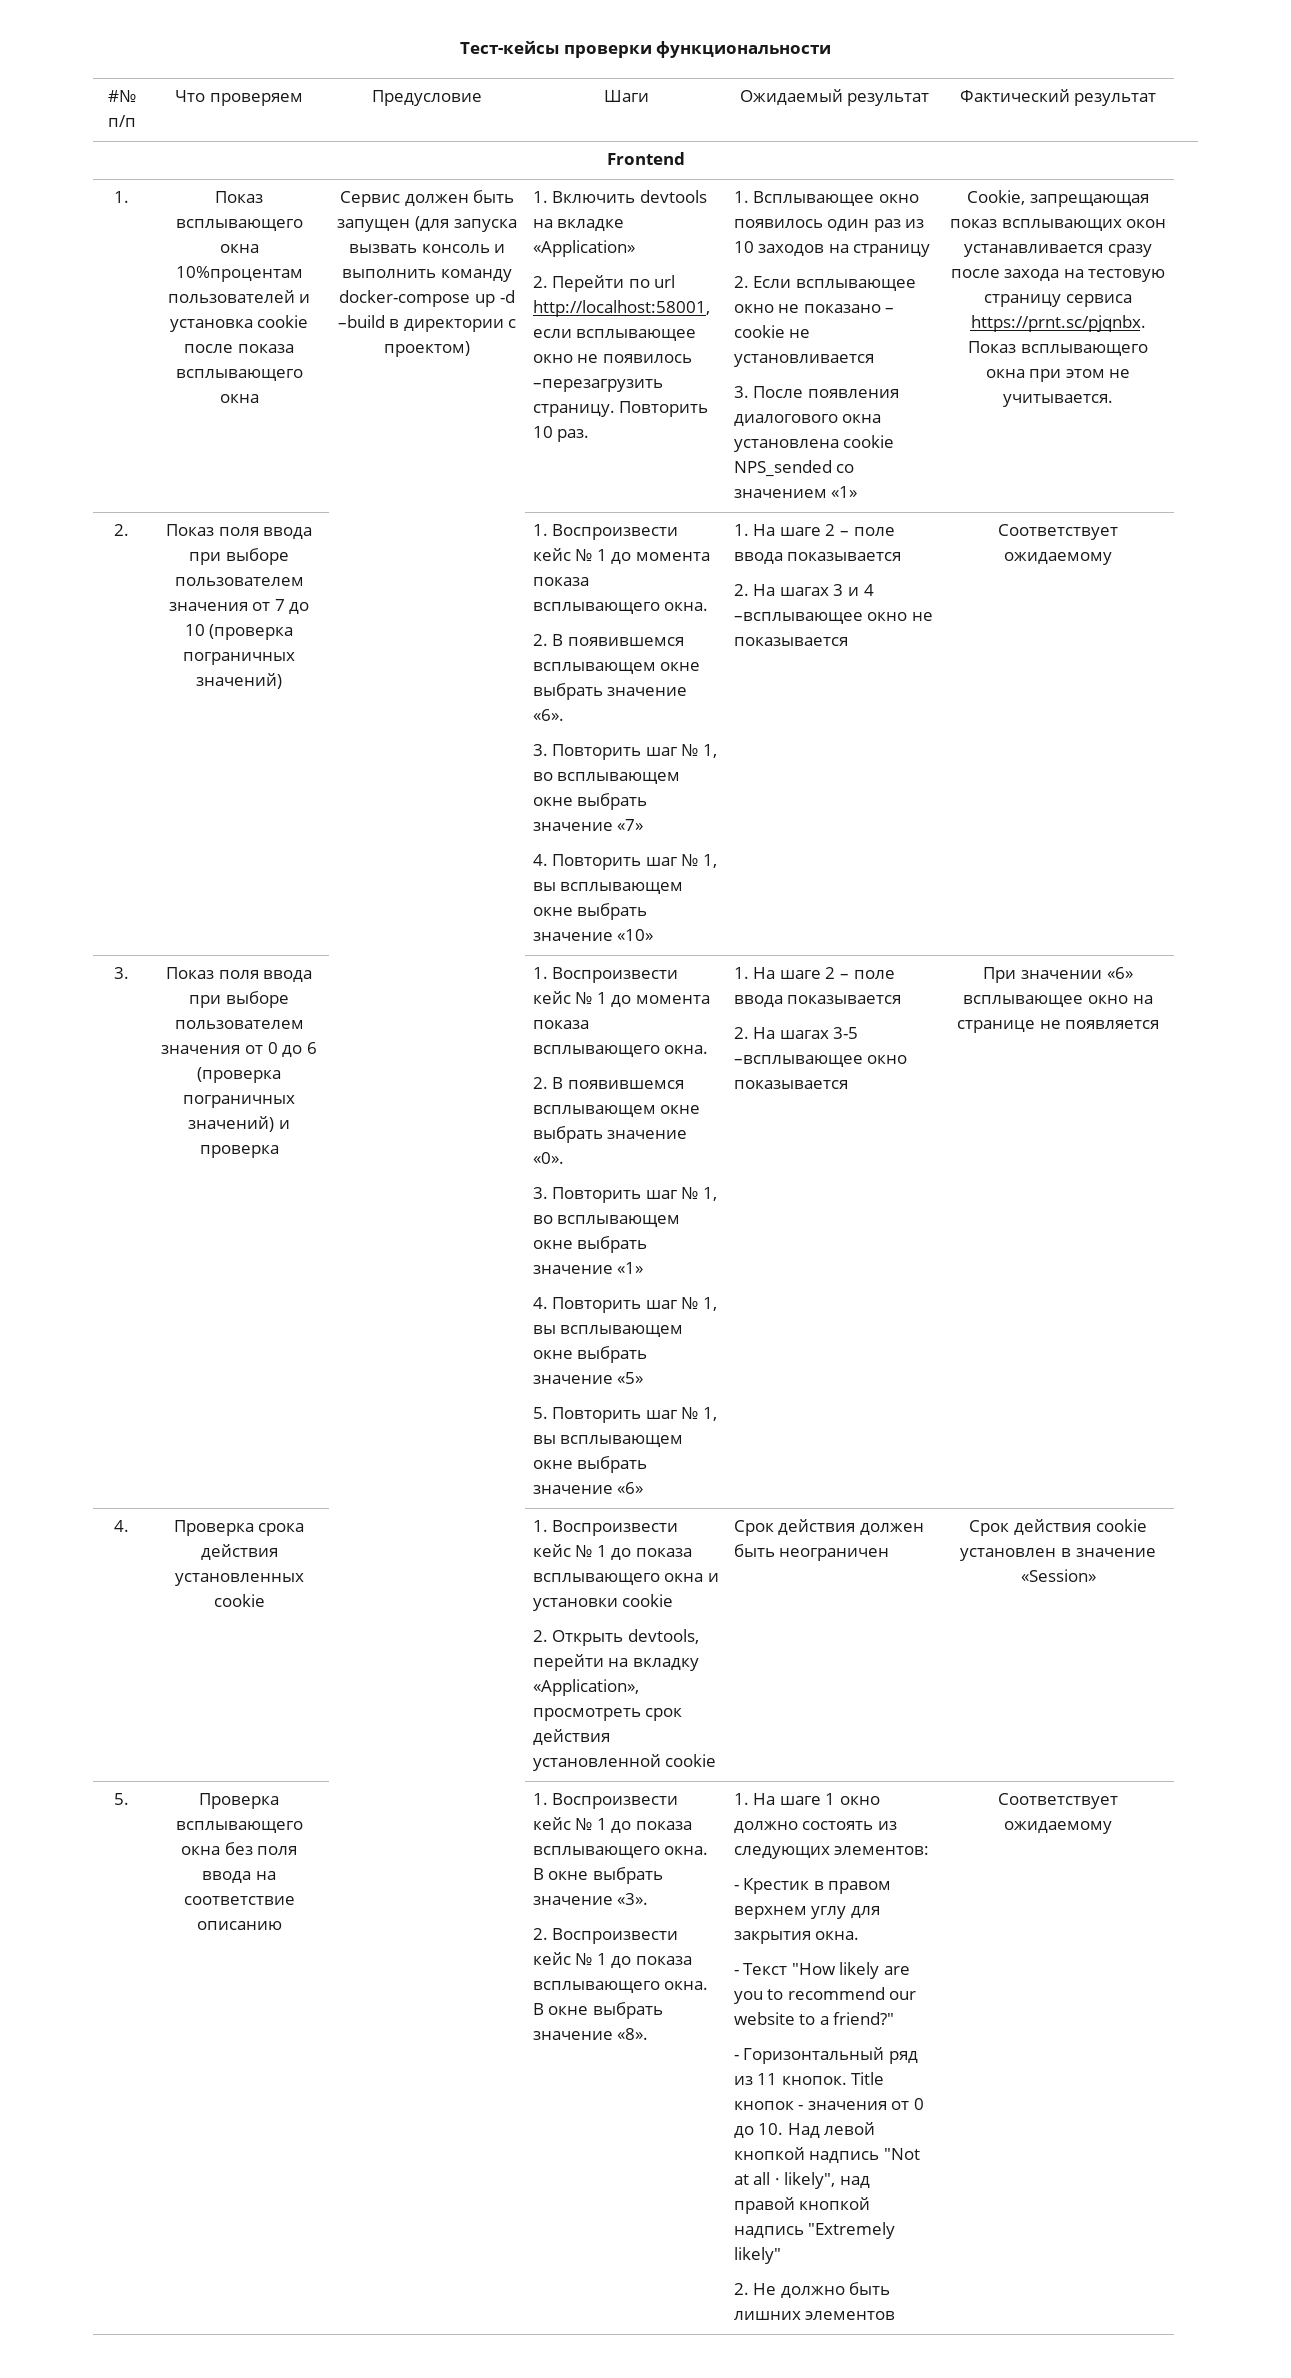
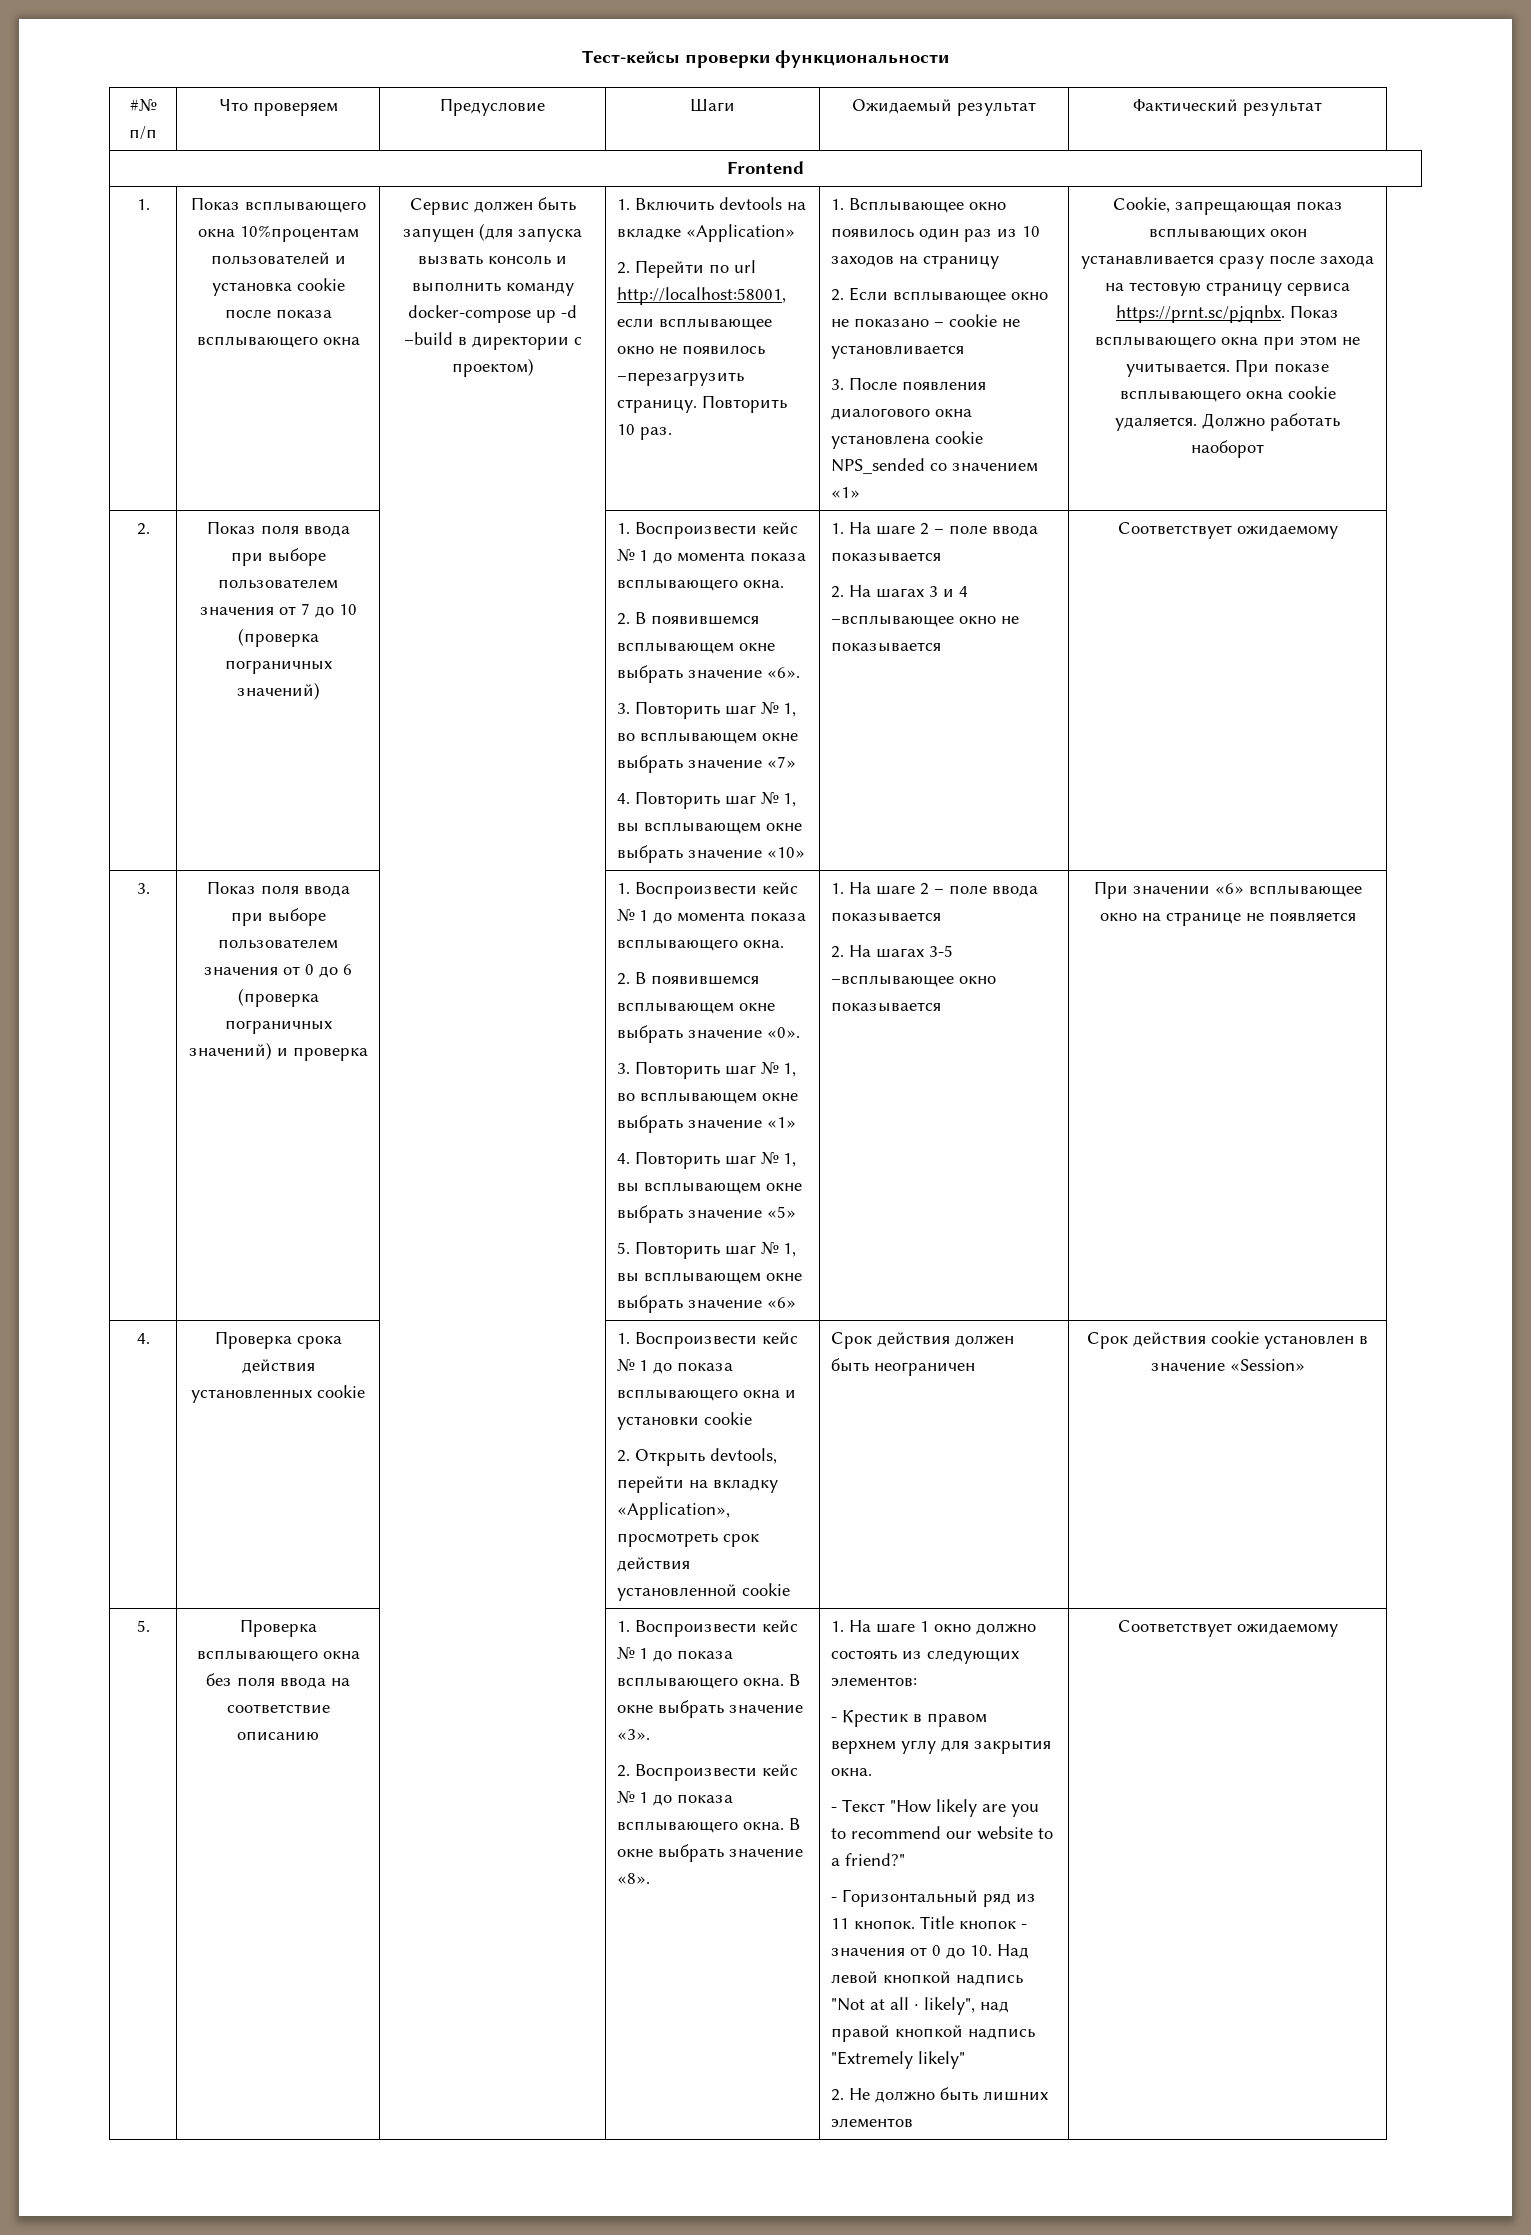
(1113, 400) none -> [1235,359,1329,377] [1119,386,1336,402] [1115,413,1340,431] [1191,440,1264,458] При показе всплывающего окна cookie удаляется. Должно работать наоборот

